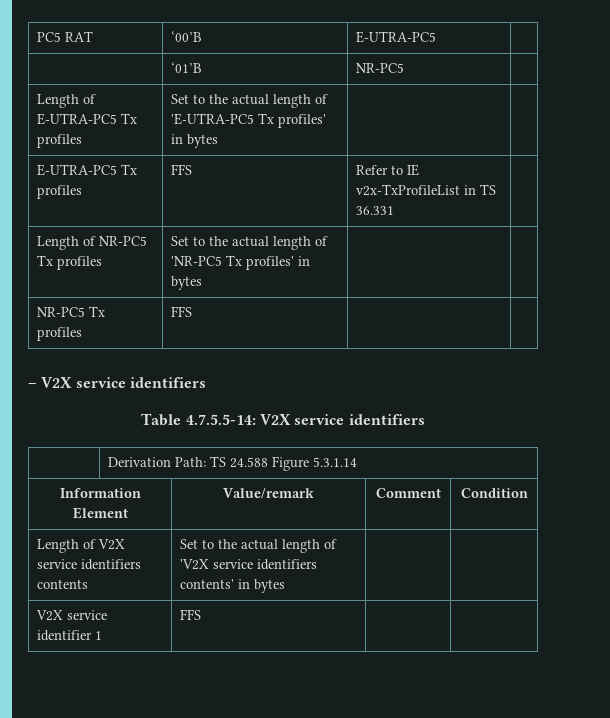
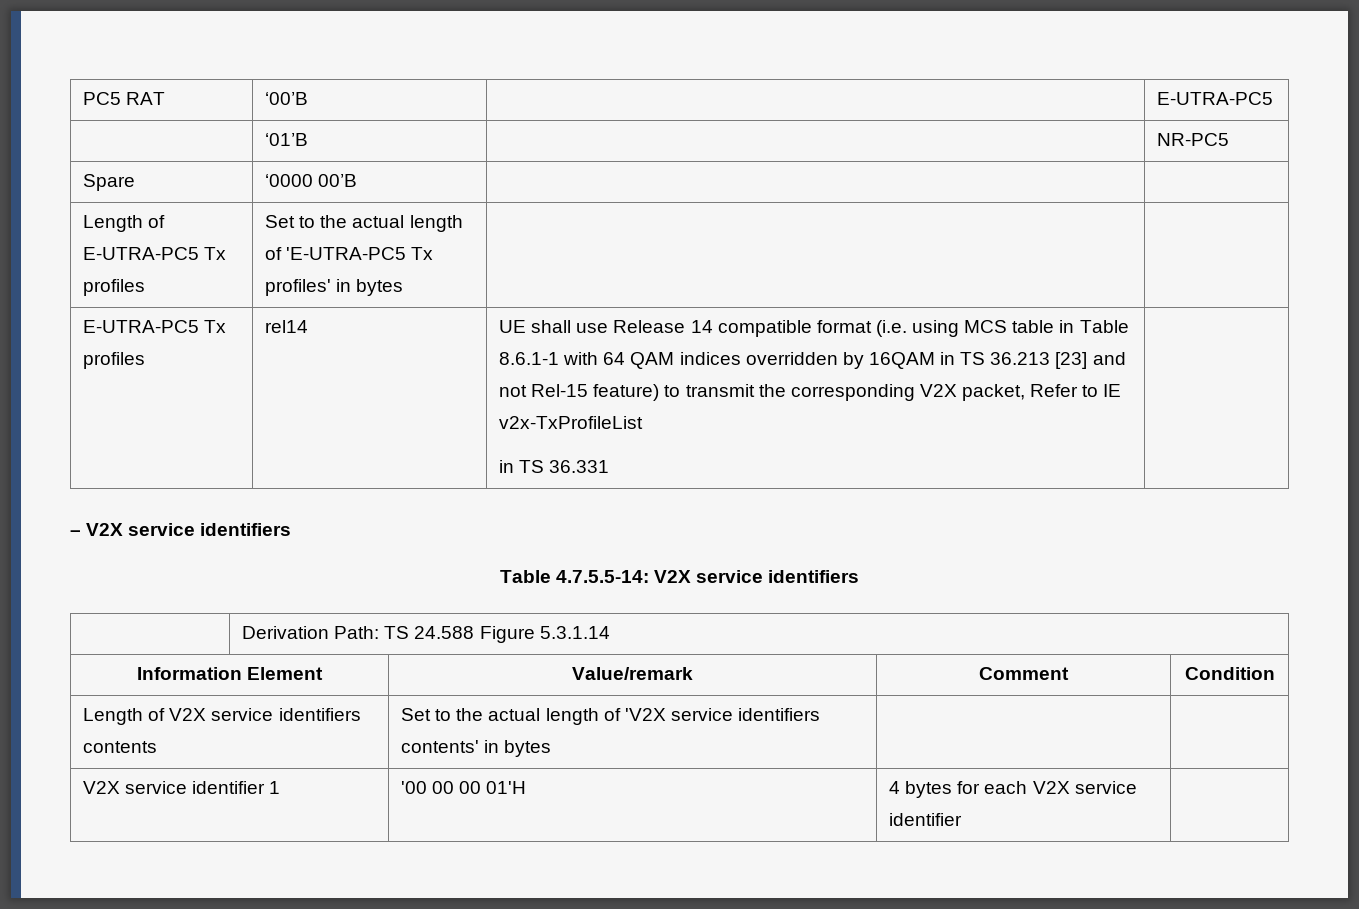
[356,31,437,43] E-UTRA-PC5 | -> [1157,92,1274,105] | E-UTRA-PC5
[356,63,405,73] NR-PC5 -> [1157,133,1230,146] [83,174,136,191] [265,174,358,187] | NR-PC5 // Spare | ‘0000 00’B |
[171,164,193,175] FFS | -> [265,320,309,333] [499,320,1129,337] [499,352,1126,369] [499,384,1026,401] rel14 | UE shall use Release 14 compatible format (i.e. using MCS table in Table 8.6.1-1 with 64 QAM indices overridden by 16QAM in TS 36.213 [23] and not Rel-15 feature) to transmit the corresponding V2X packet,
(461, 190) none -> (644, 422) //
[37,236,148,250] [37,255,103,270] [171,236,329,250] [171,255,311,270] [171,276,203,290] [37,306,106,317] [37,327,83,341] [171,306,193,317] // Length of NR-PC5 Tx profiles | Set to the actual length of 'NR-PC5 Tx profiles' in bytes | | // NR-PC5 Tx profiles | FFS | | -> (610, 466) none
[180,609,202,620] FFS | -> [401,781,527,794] [889,781,1137,798] [889,813,963,826] '00 00 00 01'H | 4 bytes for each V2X service identifier

